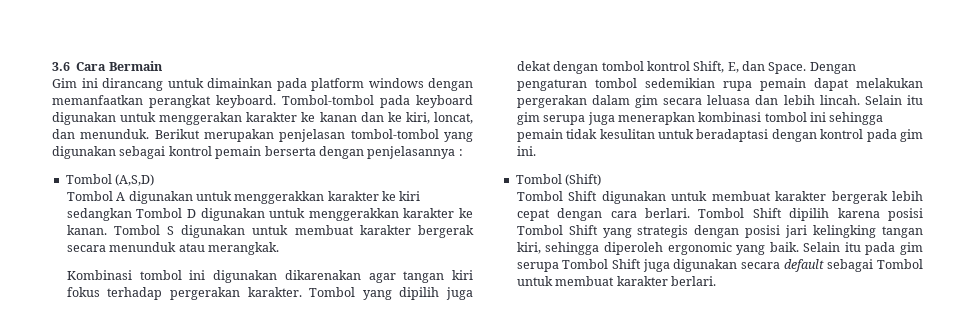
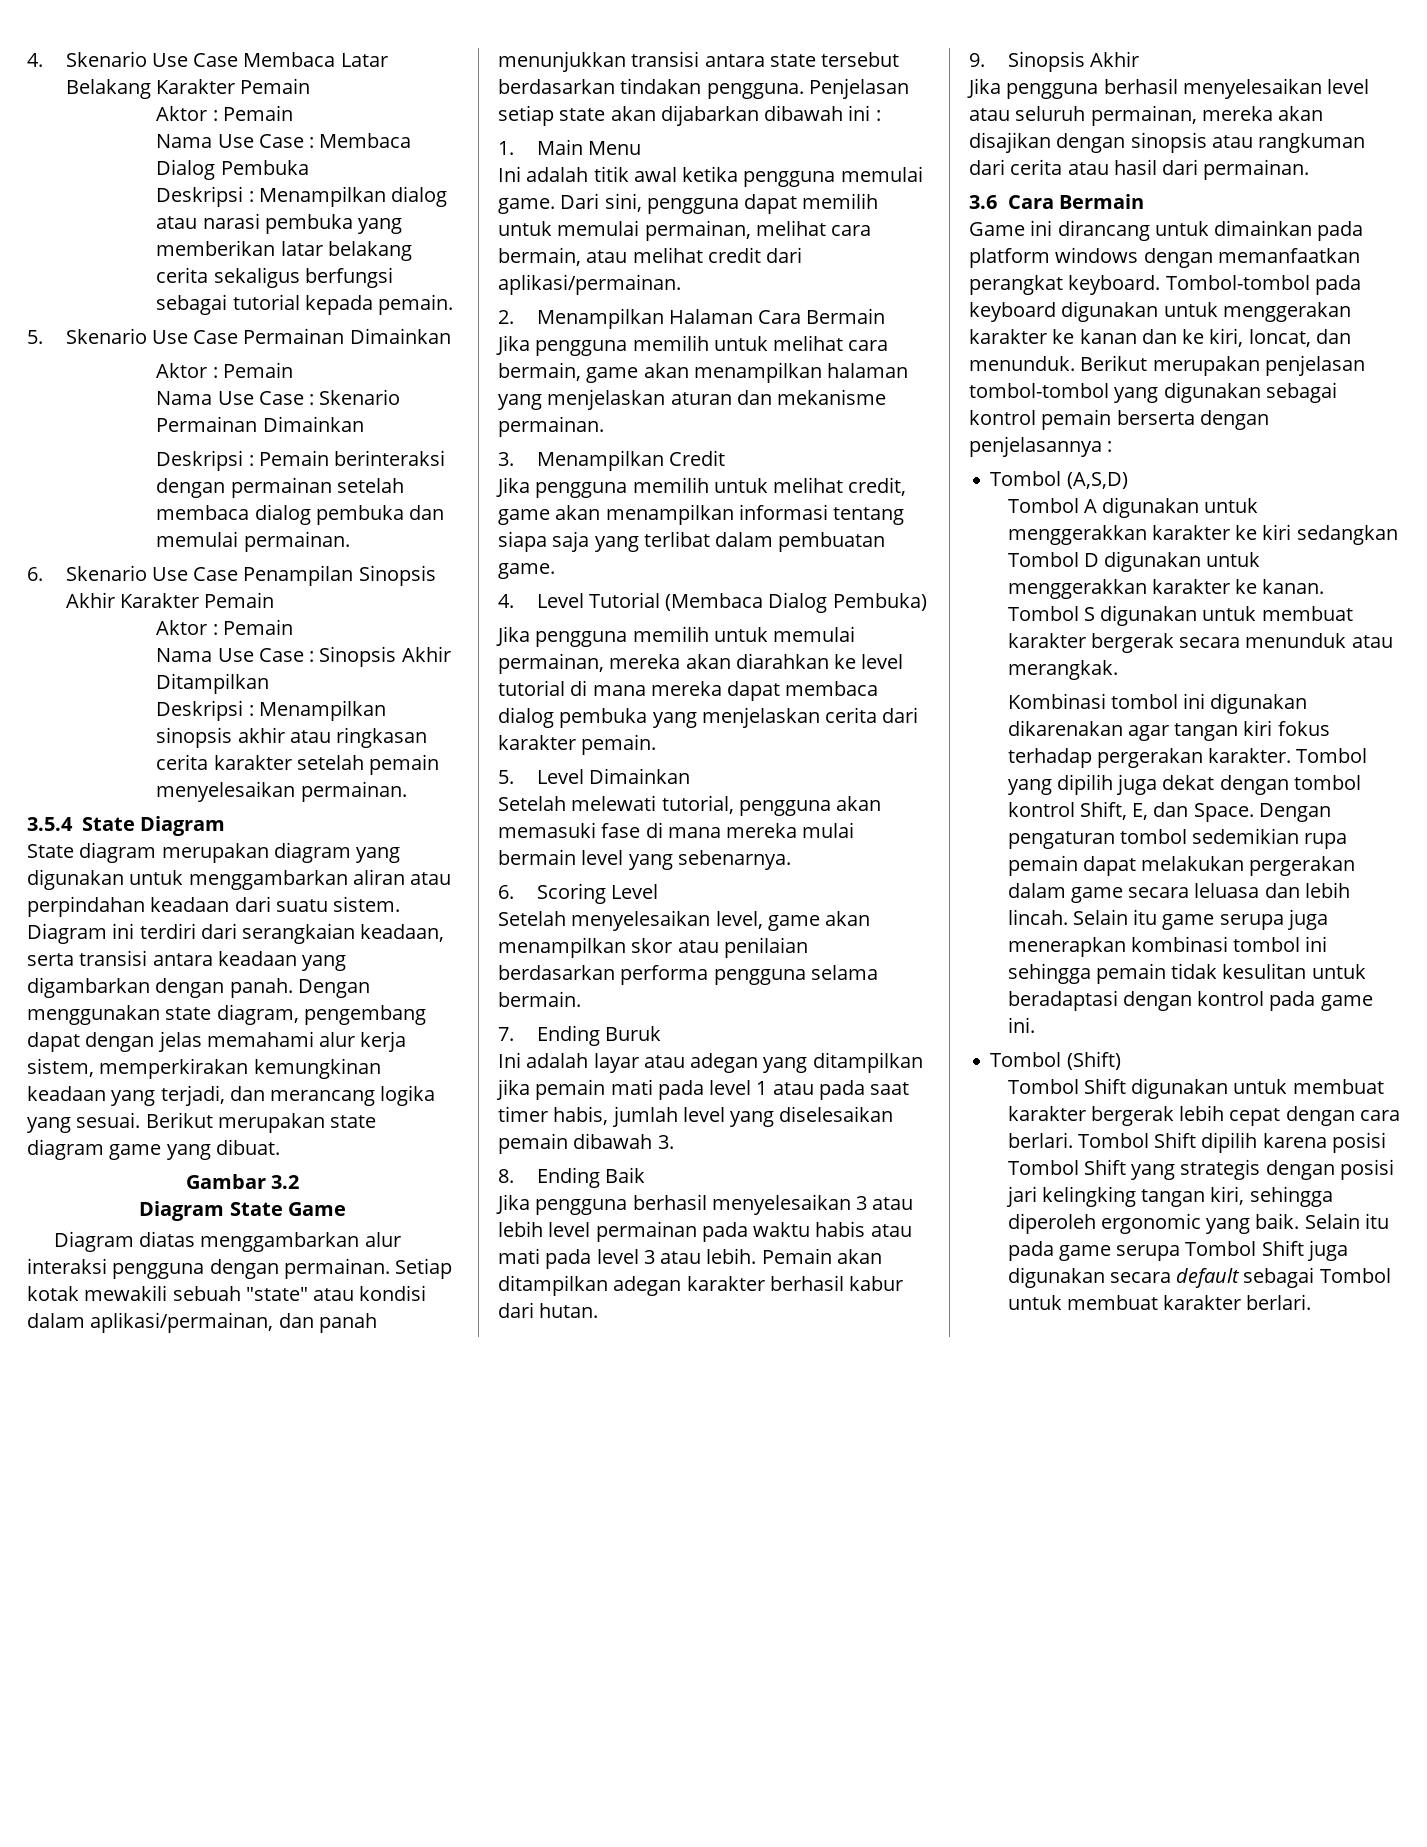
(52, 66) none -> [27,51,388,67] [65,78,311,99] [156,105,293,121] [156,133,412,148] [156,159,309,180] [156,186,448,207] [156,213,403,234] [156,240,412,261] [156,267,393,288] [156,294,454,315] [27,328,451,344] [156,362,293,378] [156,389,401,405] [156,416,364,432] [156,450,446,471] [156,477,404,498] [156,504,445,525] [156,531,350,552] [27,565,436,586] [65,592,275,608] [156,619,293,635] [156,646,451,667] [156,673,270,694] [156,700,386,721] [156,727,428,748] [156,754,440,775] [156,781,407,802] [27,816,226,836] [27,842,401,863] [27,869,452,890] [27,896,401,917] [27,923,445,944] [27,950,347,971] [27,977,370,998] [27,1004,426,1025] [27,1031,407,1052] [27,1058,381,1079] [27,1085,436,1106] [27,1112,377,1133] [27,1139,280,1160] [185,1174,300,1189] [139,1201,346,1221] [53,1231,401,1252] [27,1258,453,1279] [27,1285,427,1301] [27,1312,377,1333] [498,51,900,72] [498,78,909,99] [498,105,881,126] [498,139,641,155] [498,166,923,187] [498,193,879,214] [498,220,872,241] [498,247,803,266] [498,274,681,295] [498,308,886,329] [496,335,889,356] [498,362,909,383] [498,389,887,410] [498,416,604,437] [498,450,725,471] [496,477,907,498] [498,504,905,525] [498,531,886,552] [498,563,555,579] [498,592,927,613] [496,626,856,647] [498,653,904,674] [498,680,879,701] [498,707,919,728] [498,734,657,755] [498,768,690,784] [498,795,882,816] [498,822,855,838] [498,849,791,870] [498,883,658,904] [498,910,871,931] [498,937,808,958] [498,965,878,985] [498,991,581,1007] [498,1025,661,1046] [498,1052,923,1073] [496,1079,910,1100] [498,1106,894,1127] [498,1133,674,1154] [498,1167,645,1188] [496,1194,914,1215] [498,1221,912,1242] [498,1248,882,1269] [498,1275,904,1296] [498,1302,599,1318] [969,51,1139,72] [967,78,1370,99] [969,105,1324,126] [969,132,1366,153] [969,159,1310,180] 4. Skenario Use Case Membaca Latar Belakang Karakter Pemain // Aktor : Pemain // Nama Use Case : Membaca Dialog Pembuka // Deskripsi : Menampilkan dialog atau narasi pembuka yang memberikan latar belakang cerita sekaligus berfungsi sebagai tutorial kepada pemain. // 5. Skenario Use Case Permainan Dimainkan // Aktor : Pemain // Nama Use Case : Skenario Permainan Dimainkan // Deskripsi : Pemain berinteraksi dengan permainan setelah membaca dialog pembuka dan memulai permainan. // 6. Skenario Use Case Penampilan Sinopsis Akhir Karakter Pemain // Aktor : Pemain // Nama Use Case : Sinopsis Akhir Ditampilkan // Deskripsi : Menampilkan sinopsis akhir atau ringkasan cerita karakter setelah pemain menyelesaikan permainan. // 3.5.4 State Diagram // State diagram merupakan diagram yang digunakan untuk menggambarkan aliran atau perpindahan keadaan dari suatu sistem. Diagram ini terdiri dari serangkaian keadaan, serta transisi antara keadaan yang digambarkan dengan panah. Dengan menggunakan state diagram, pengembang dapat dengan jelas memahami alur kerja sistem, memperkirakan kemungkinan keadaan yang terjadi, dan merancang logika yang sesuai. Berikut merupakan state diagram game yang dibuat. // Gambar 3.2 // Diagram State Game // Diagram diatas menggambarkan alur interaksi pengguna dengan permainan. Setiap kotak mewakili sebuah "state" atau kondisi dalam aplikasi/permainan, dan panah menunjukkan transisi antara state tersebut berdasarkan tindakan pengguna. Penjelasan setiap state akan dijabarkan dibawah ini : // 1. Main Menu // Ini adalah titik awal ketika pengguna memulai game. Dari sini, pengguna dapat memilih untuk memulai permainan, melihat cara bermain, atau melihat credit dari aplikasi/permainan. // 2. Menampilkan Halaman Cara Bermain // Jika pengguna memilih untuk melihat cara bermain, game akan menampilkan halaman yang menjelaskan aturan dan mekanisme permainan. // 3. Menampilkan Credit // Jika pengguna memilih untuk melihat credit, game akan menampilkan informasi tentang siapa saja yang terlibat dalam pembuatan game. // 4. Level Tutorial (Membaca Dialog Pembuka) // Jika pengguna memilih untuk memulai permainan, mereka akan diarahkan ke level tutorial di mana mereka dapat membaca dialog pembuka yang menjelaskan cerita dari karakter pemain. // 5. Level Dimainkan // Setelah melewati tutorial, pengguna akan memasuki fase di mana mereka mulai bermain level yang sebenarnya. // 6. Scoring Level // Setelah menyelesaikan level, game akan menampilkan skor atau penilaian berdasarkan performa pengguna selama bermain. // 7. Ending Buruk // Ini adalah layar atau adegan yang ditampilkan jika pemain mati pada level 1 atau pada saat timer habis, jumlah level yang diselesaikan pemain dibawah 3. // 8. Ending Baik // Jika pengguna berhasil menyelesaikan 3 atau lebih level permainan pada waktu habis atau mati pada level 3 atau lebih. Pemain akan ditampilkan adegan karakter berhasil kabur dari hutan. // 9. Sinopsis Akhir // Jika pengguna berhasil menyelesaikan level atau seluruh permainan, mereka akan disajikan dengan sinopsis atau rangkuman dari cerita atau hasil dari permainan. //
[52,78,77,88] Gim -> [969,222,1025,236] Game
[635,95,659,108] gim -> [1070,887,1123,903] game
[516,112,540,125] gim -> [1162,914,1215,930] game
[900,129,923,142] gim -> [1320,995,1373,1011] game
[900,242,924,255] gim -> [1058,1245,1111,1261] game

